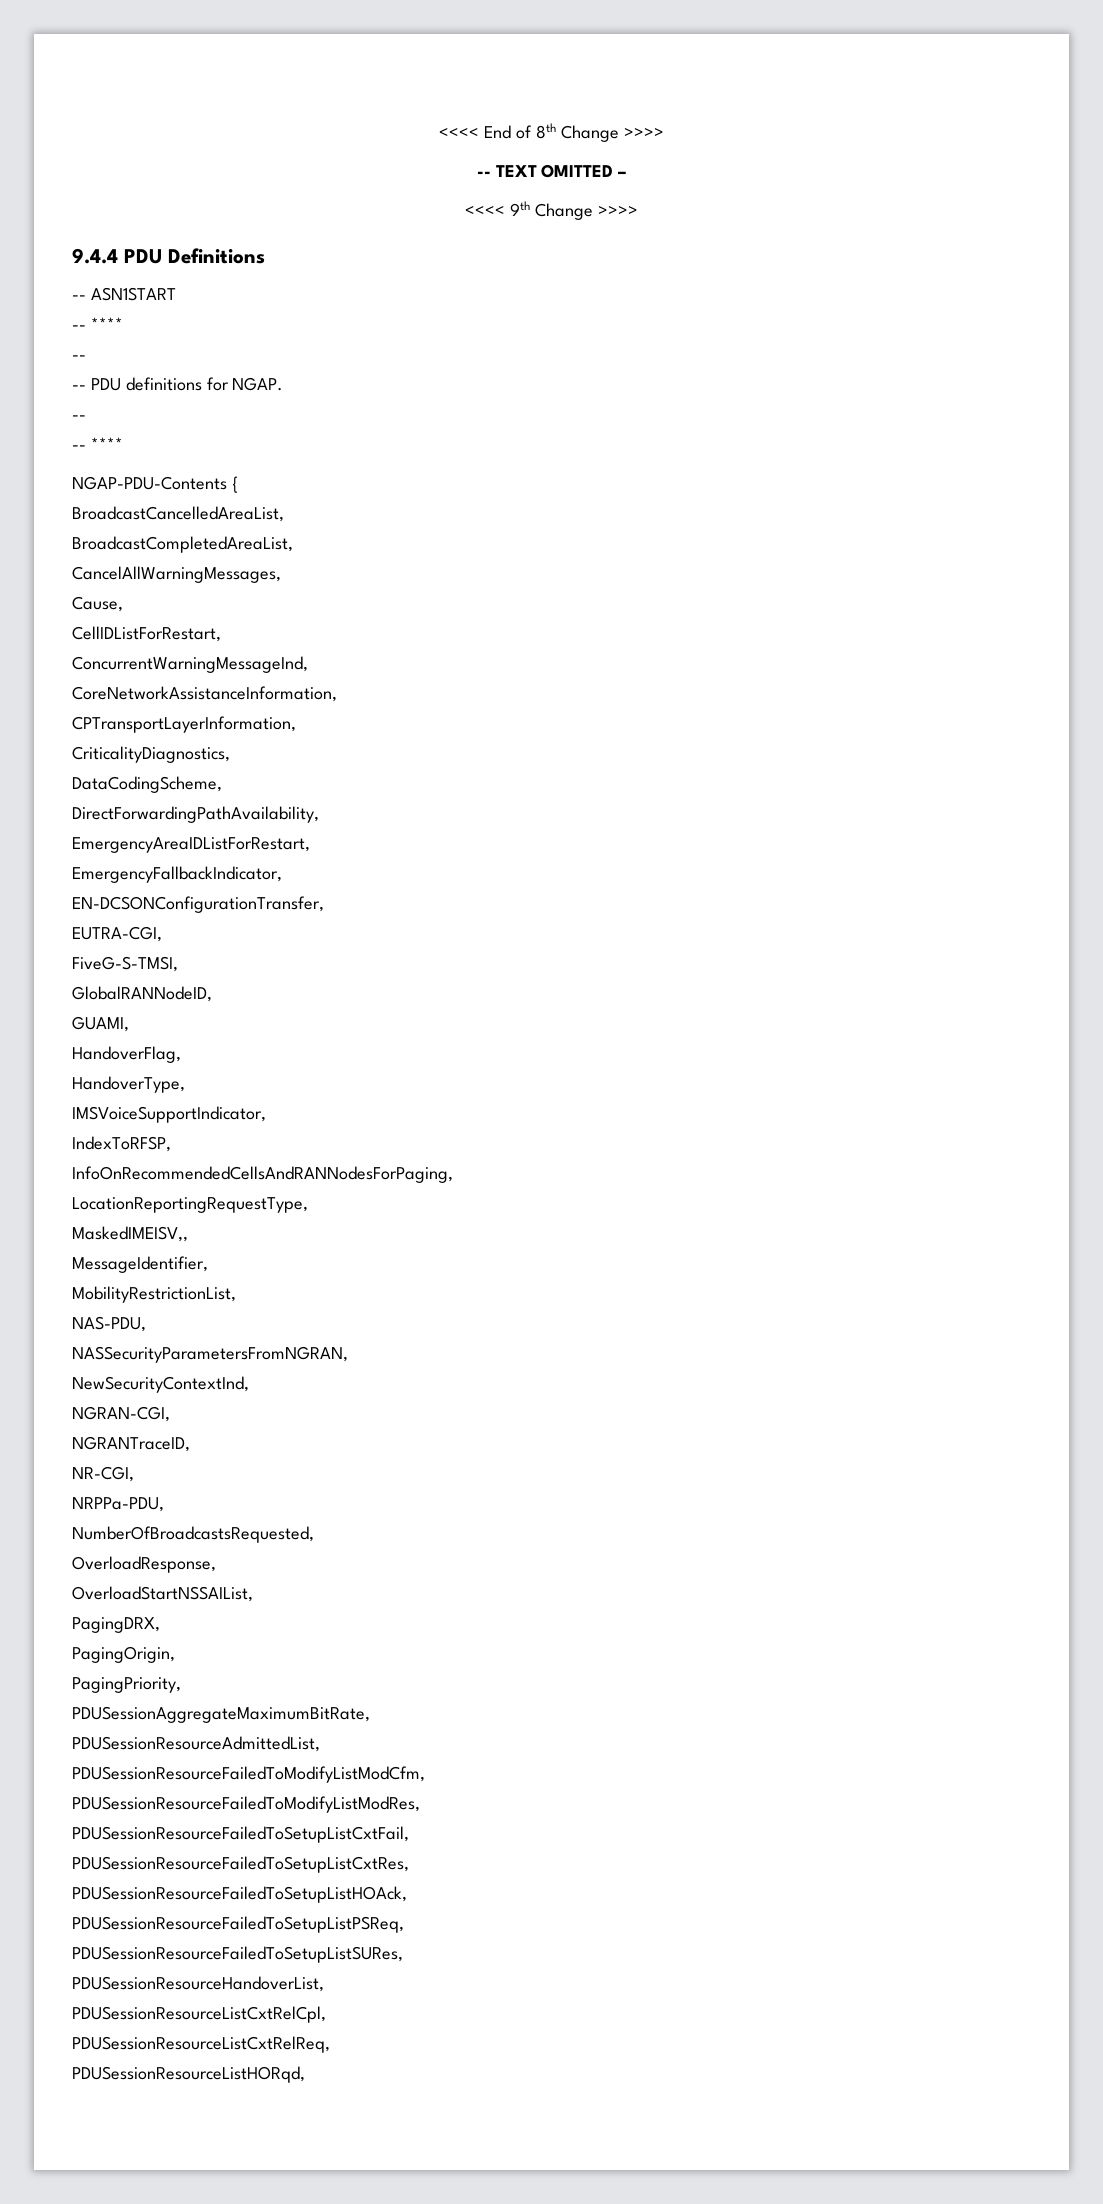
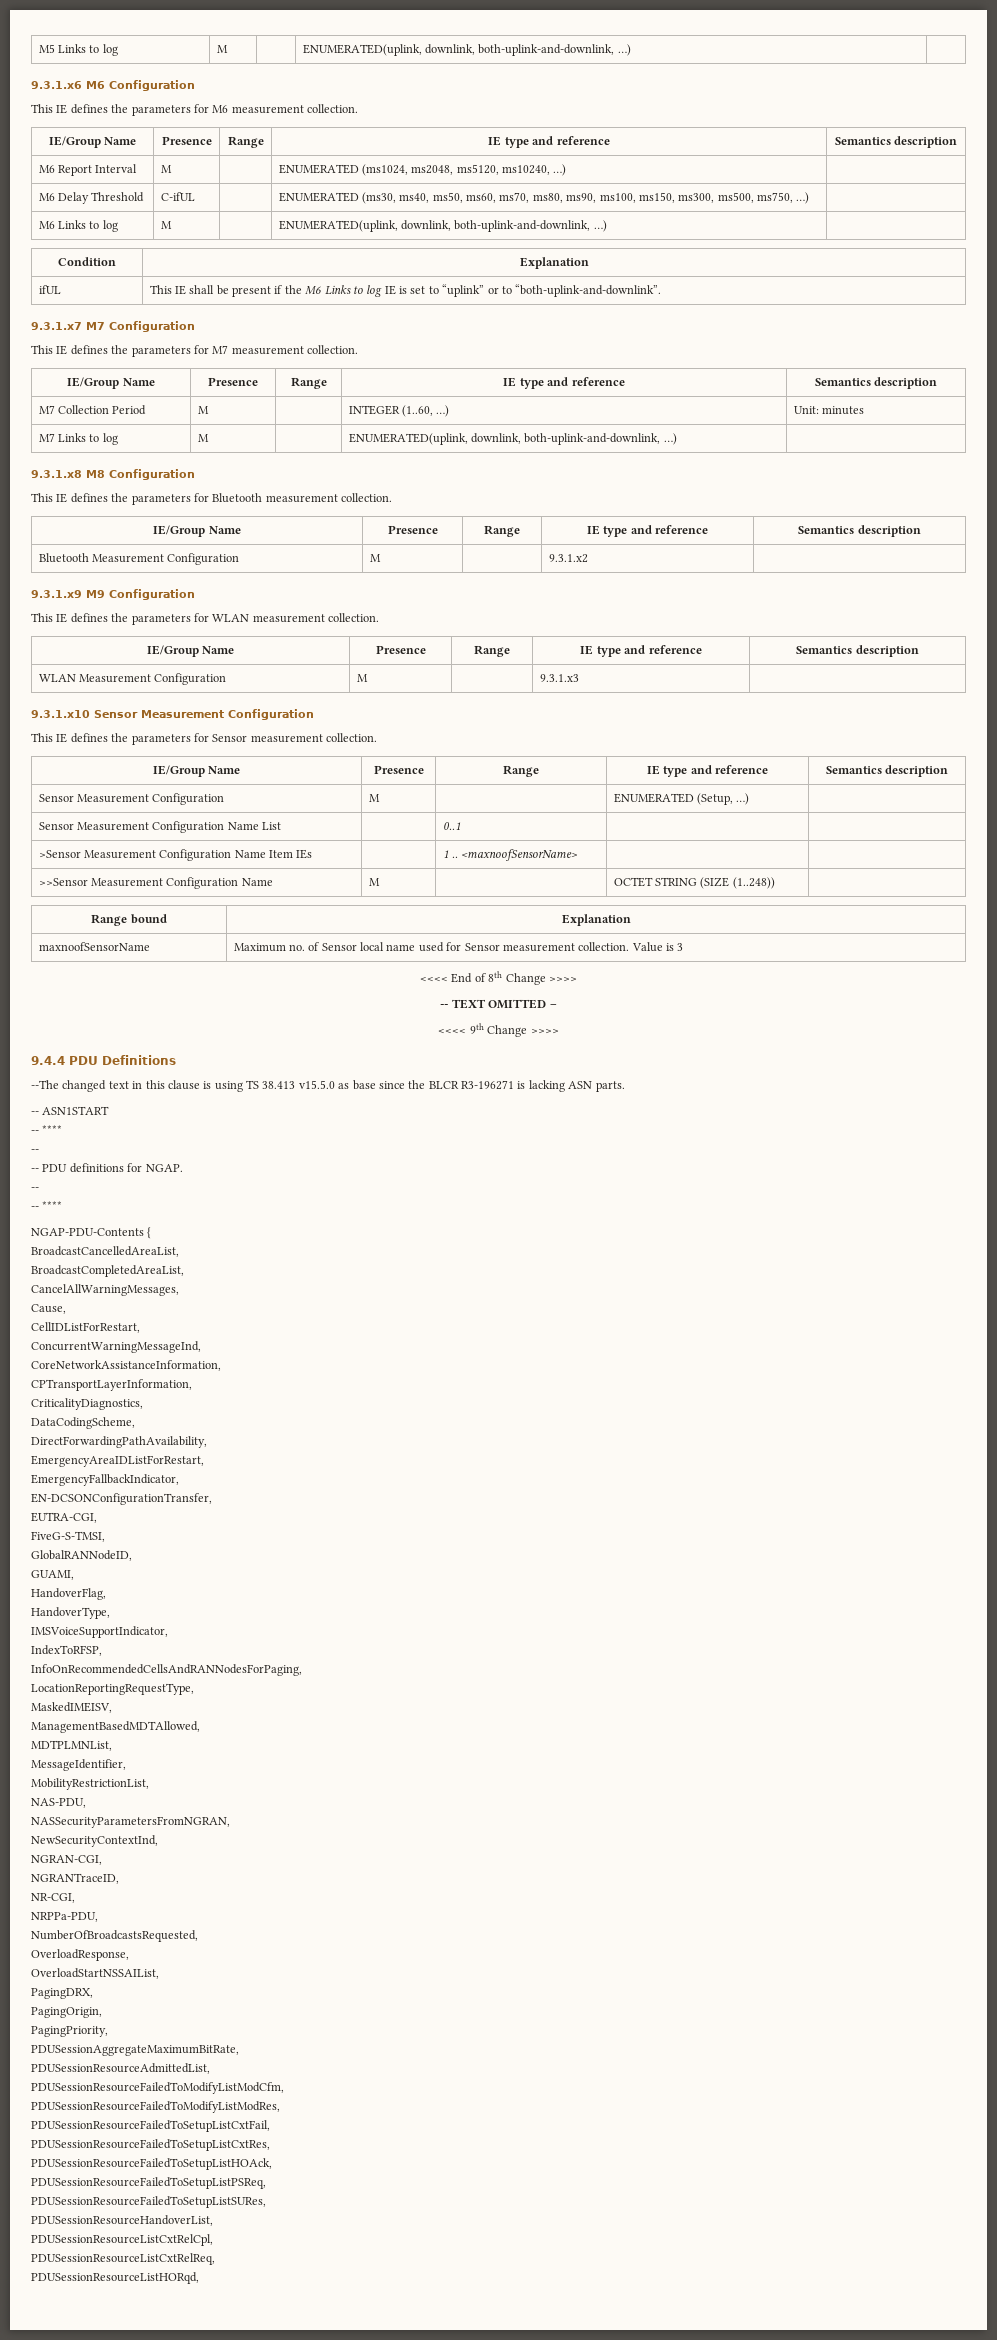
(439, 132) none -> [38,44,118,56] [216,45,228,53] [302,44,631,56] [31,80,195,91] [31,104,358,116] [48,136,137,148] [161,136,212,145] [227,136,264,148] [488,136,610,148] [834,136,958,148] [38,164,138,176] [160,165,172,173] [278,164,567,176] [38,192,145,204] [160,192,195,201] [278,192,810,204] [38,220,118,232] [160,221,172,229] [278,220,607,232] [58,257,116,266] [519,257,589,269] [38,285,61,294] [149,284,662,297] [31,321,195,332] [31,345,358,357] [67,377,155,389] [208,377,258,386] [290,377,327,389] [503,377,625,389] [814,377,938,389] [38,405,147,415] [197,406,209,414] [348,405,450,417] [793,406,864,415] [38,433,118,445] [197,434,209,442] [348,433,677,445] [31,469,195,480] [31,493,392,505] [153,525,241,537] [387,525,438,534] [484,525,520,537] [586,525,709,537] [798,525,921,537] [38,553,240,565] [369,554,381,562] [548,554,588,563] [31,589,195,600] [31,613,379,625] [146,645,235,657] [375,645,426,654] [474,645,510,657] [580,645,702,657] [796,645,919,657] [38,673,227,685] [356,674,368,682] [539,674,579,682] [31,709,314,720] [31,733,377,745] [152,765,241,777] [373,765,424,774] [503,765,539,777] [646,765,769,777] [825,765,949,777] [38,793,225,805] [368,794,380,802] [613,793,750,805] [38,821,282,833] [442,822,461,830] [38,849,313,861] [442,849,579,861] [38,877,273,889] [368,878,380,886] [613,877,775,889] [91,914,167,926] [561,914,631,926] [38,942,150,951] [233,942,684,952] M5 Links to log | M | | ENUMERATED(uplink, downlink, both-uplink-and-downlink, …) | // 9.3.1.x6 M6 Configuration // This IE defines the parameters for M6 measurement collection. // IE/Group Name | Presence | Range | IE type and reference | Semantics description // M6 Report Interval | M | | ENUMERATED (ms1024, ms2048, ms5120, ms10240, …) | // M6 Delay Threshold | C-ifUL | | ENUMERATED (ms30, ms40, ms50, ms60, ms70, ms80, ms90, ms100, ms150, ms300, ms500, ms750, …) | // M6 Links to log | M | | ENUMERATED(uplink, downlink, both-uplink-and-downlink, …) | // Condition | Explanation // ifUL | This IE shall be present if the M6 Links to log IE is set to “uplink” or to “both-uplink-and-downlink”. // 9.3.1.x7 M7 Configuration // This IE defines the parameters for M7 measurement collection. // IE/Group Name | Presence | Range | IE type and reference | Semantics description // M7 Collection Period | M | | INTEGER (1..60, …) | Unit: minutes // M7 Links to log | M | | ENUMERATED(uplink, downlink, both-uplink-and-downlink, …) | // 9.3.1.x8 M8 Configuration // This IE defines the parameters for Bluetooth measurement collection. // IE/Group Name | Presence | Range | IE type and reference | Semantics description // Bluetooth Measurement Configuration | M | | 9.3.1.x2 | // 9.3.1.x9 M9 Configuration // This IE defines the parameters for WLAN measurement collection. // IE/Group Name | Presence | Range | IE type and reference | Semantics description // WLAN Measurement Configuration | M | | 9.3.1.x3 | // 9.3.1.x10 Sensor Measurement Configuration // This IE defines the parameters for Sensor measurement collection. // IE/Group Name | Presence | Range | IE type and reference | Semantics description // Sensor Measurement Configuration | M | | ENUMERATED (Setup, …) | // Sensor Measurement Configuration Name List | | 0..1 | | // >Sensor Measurement Configuration Name Item IEs | | 1 .. <maxnoofSensorName> | | // >>Sensor Measurement Configuration Name | M | | OCTET STRING (SIZE (1..248)) | // Range bound | Explanation // maxnoofSensorName | Maximum no. of Sensor local name used for Sensor measurement collection. Value is 3 //
(265, 256) none -> [31,1080,625,1092] // --The changed text in this clause is using TS 38.413 v15.5.0 as base since the BLCR R3-196271 is lacking ASN parts.
[72,1226,188,1242] MaskedIMEISV,, -> [31,1702,112,1713] [31,1721,200,1733] [31,1740,112,1751] MaskedIMEISV, // ManagementBasedMDTAllowed, // MDTPLMNList,

